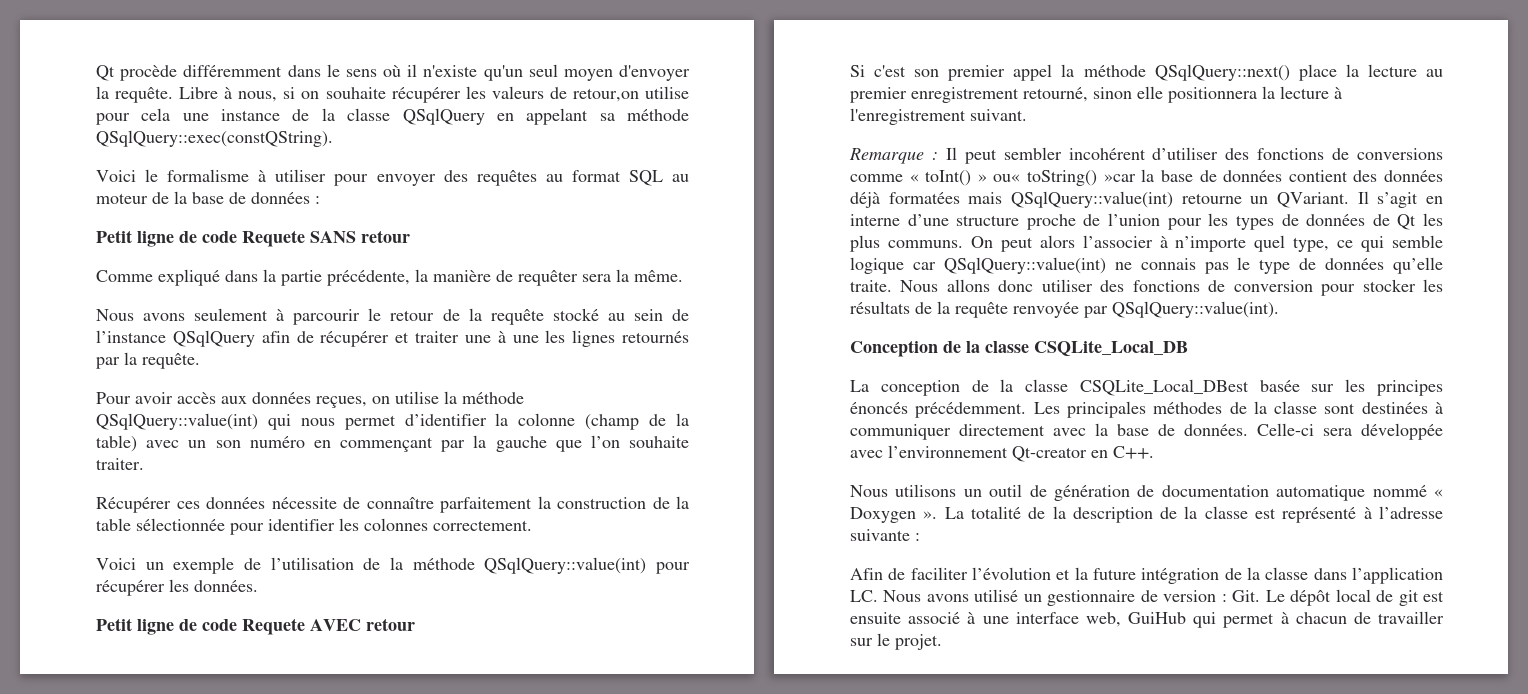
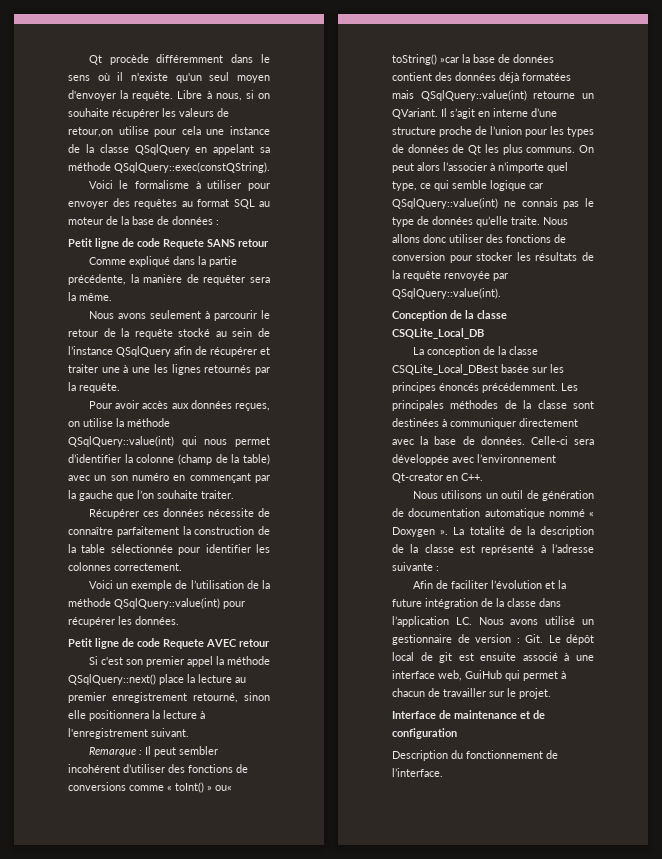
(942, 642) none -> [392,710,545,719] [392,728,457,739] [392,750,558,761] [392,768,443,777] // Interface de maintenance et de configuration // Description du fonctionnement de l’interface.

